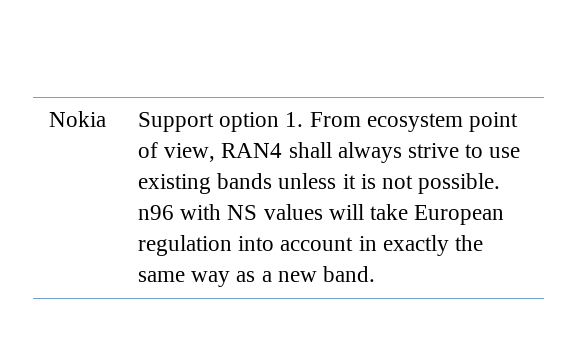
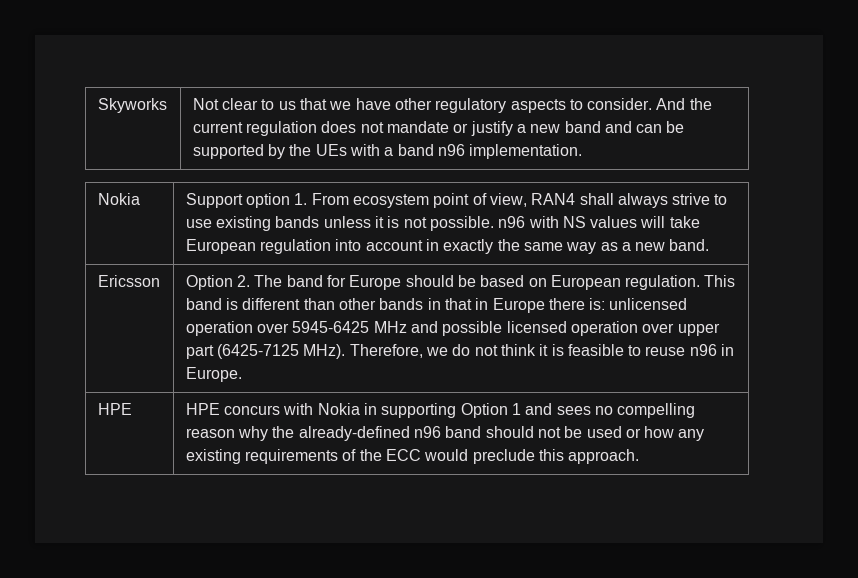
(48, 119) none -> [97,98,167,113] [192,98,712,113] [192,121,685,136] [192,144,583,159] Skyworks | Not clear to us that we have other regulatory aspects to consider. And the current regulation does not mandate or justify a new band and can be supported by the UEs with a band n96 implementation. //
(376, 274) none -> [97,275,160,287] [185,275,736,290] [185,298,688,313] [185,321,720,336] [185,344,735,359] [185,367,242,382] [97,403,132,415] [185,403,696,418] [185,426,705,441] [185,449,640,464] // Ericsson | Option 2. The band for Europe should be based on European regulation. This band is different than other bands in that in Europe there is: unlicensed operation over 5945-6425 MHz and possible licensed operation over upper part (6425-7125 MHz). Therefore, we do not think it is feasible to reuse n96 in Europe. // HPE | HPE concurs with Nokia in supporting Option 1 and sees no compelling reason why the already-defined n96 band should not be used or how any existing requirements of the ECC would preclude this approach.

